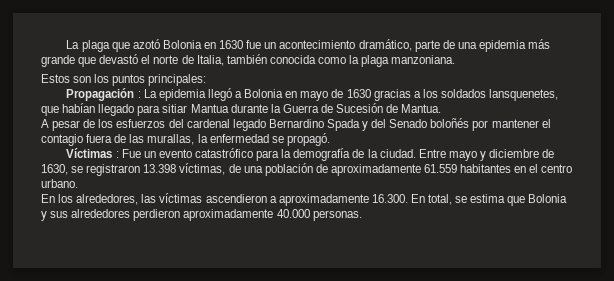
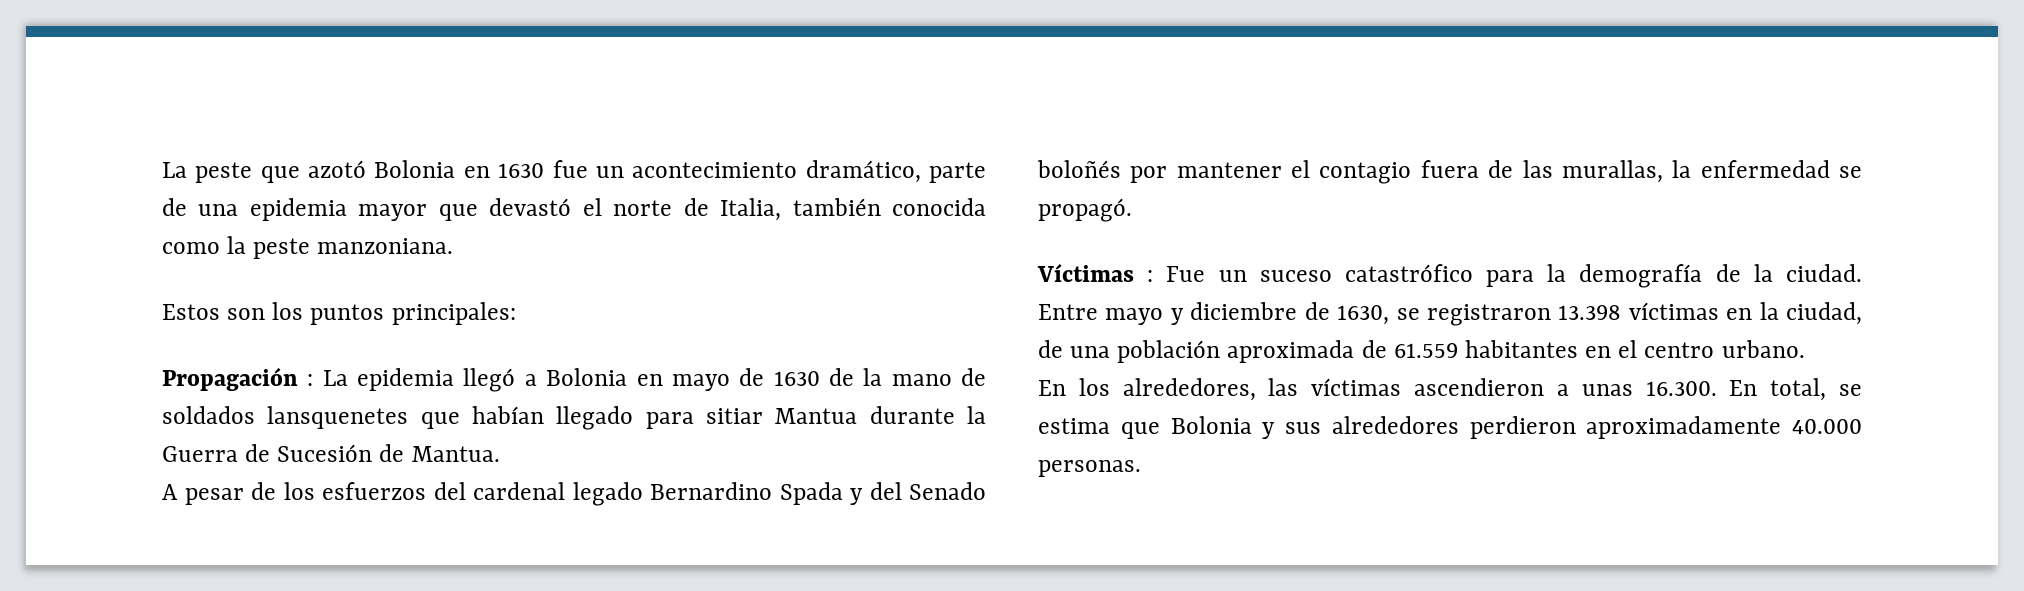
[66,40,110,52] La plaga -> [162,162,253,183] La peste
[528,39,551,49] [41,55,75,67] más grande -> [358,204,428,221] mayor
[361,55,390,67] plaga -> [253,238,311,259] peste
[373,89,559,101] gracias a los soldados lansquenetes, -> [828,368,986,386] [162,406,409,429] de la mano de soldados lansquenetes
[158,149,192,158] evento -> [1259,270,1332,282] suceso
[179,163,226,175] víctimas, -> [1628,302,1862,325] víctimas en la ciudad,
[315,164,421,176] de aproximadamente -> [1227,340,1387,363] aproximada de
[278,194,369,206] aproximadamente -> [1581,384,1633,396] unas

